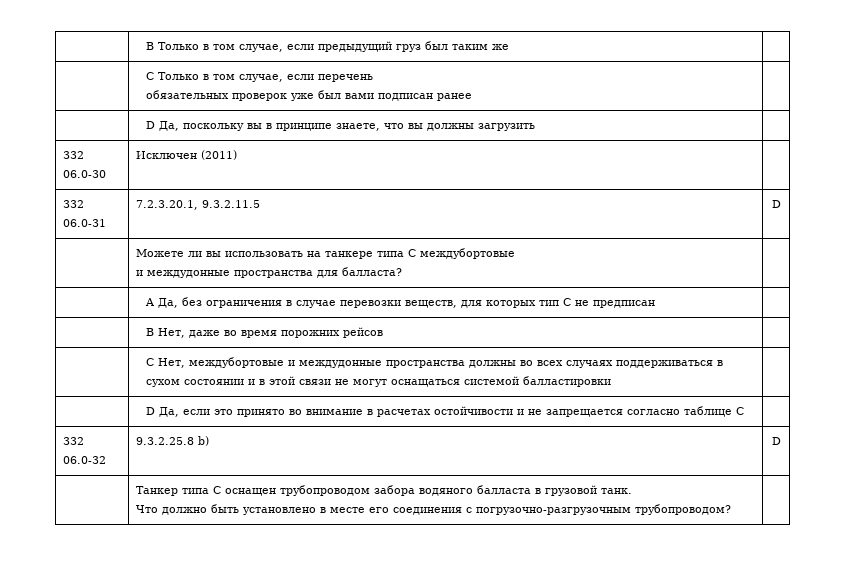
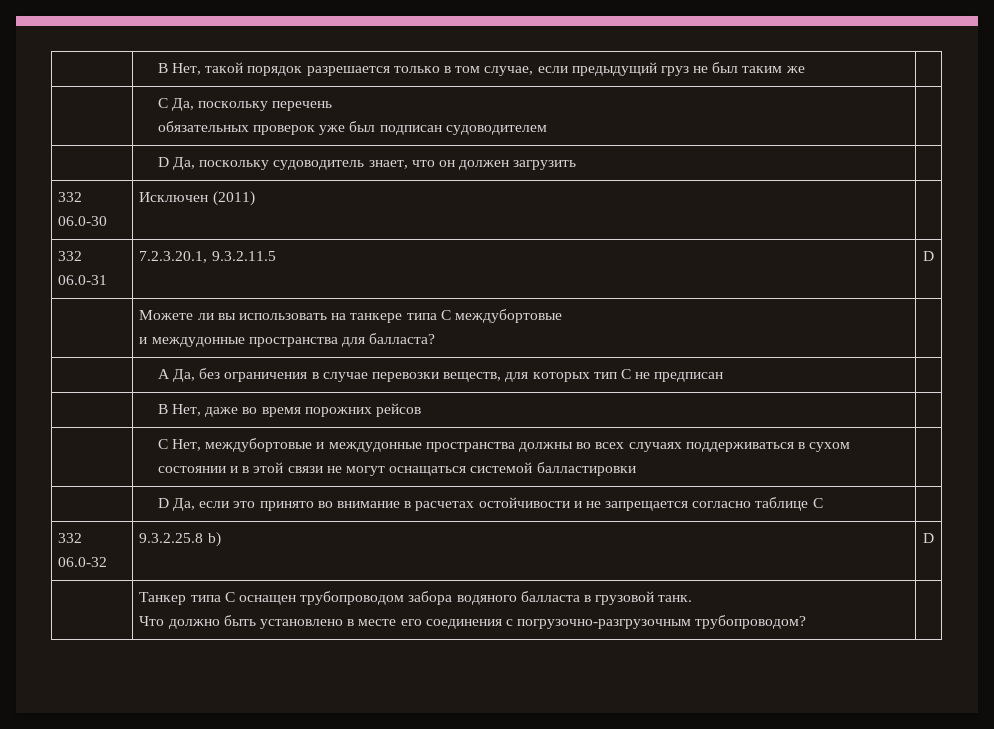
[145,42,199,50] | B Только -> [157,62,440,76] | B Нет, такой порядок разрешается только
(421, 48) none -> [693,66,709,73] не
[157,72,314,82] Только в том случае, если -> [172,98,269,111] Да, поскольку
[344,93,472,101] вами подписан ранее -> [379,125,547,135] подписан судоводителем
[246,123,474,131] вы в принципе знаете, что вы должны -> [273,160,510,170] судоводитель знает, что он должен

